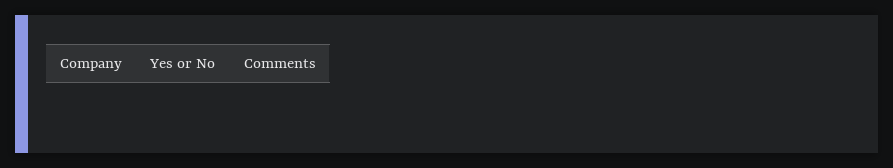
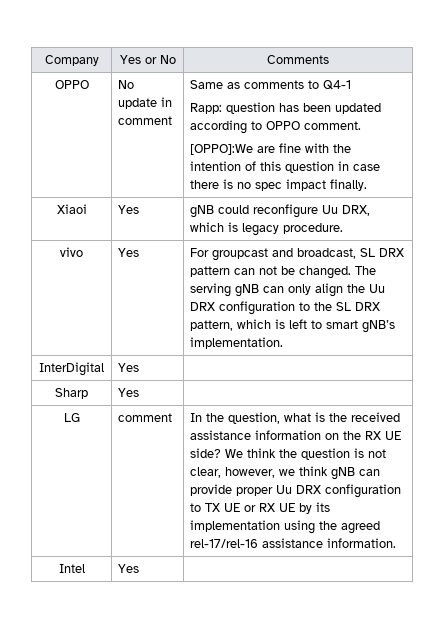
(316, 63) none -> [54,80,89,89] [118,80,135,89] [118,97,173,109] [118,116,173,125] [190,80,352,90] [190,102,382,114] [190,120,362,134] [190,143,352,155] [190,161,381,173] [190,179,368,191] [56,204,87,214] [118,205,140,214] [190,204,371,218] [190,222,344,236] [60,247,83,257] [118,248,140,257] [190,248,405,261] [190,266,377,279] [190,283,386,297] [190,301,381,315] [190,319,396,333] [190,337,284,349] [39,362,104,376] [118,363,140,372] [55,388,88,399] [118,388,140,397] [63,413,80,422] [118,413,173,422] [190,412,401,424] [190,430,402,440] [190,448,387,460] [190,466,381,480] [190,484,402,498] [190,502,331,514] [190,520,381,534] [190,538,397,548] [58,564,85,573] [118,564,140,573] // OPPO | No update in comment | Same as comments to Q4-1 // Rapp: question has been updated according to OPPO comment. // [OPPO]:We are fine with the intention of this question in case there is no spec impact finally. // Xiaoi | Yes | gNB could reconfigure Uu DRX, which is legacy procedure. // vivo | Yes | For groupcast and broadcast, SL DRX pattern can not be changed. The serving gNB can only align the Uu DRX configuration to the SL DRX pattern, which is left to smart gNB’s implementation. // InterDigital | Yes | // Sharp | Yes | // LG | comment | In the question, what is the received assistance information on the RX UE side? We think the question is not clear, however, we think gNB can provide proper Uu DRX configuration to TX UE or RX UE by its implementation using the agreed rel-17/rel-16 assistance information. // Intel | Yes |

